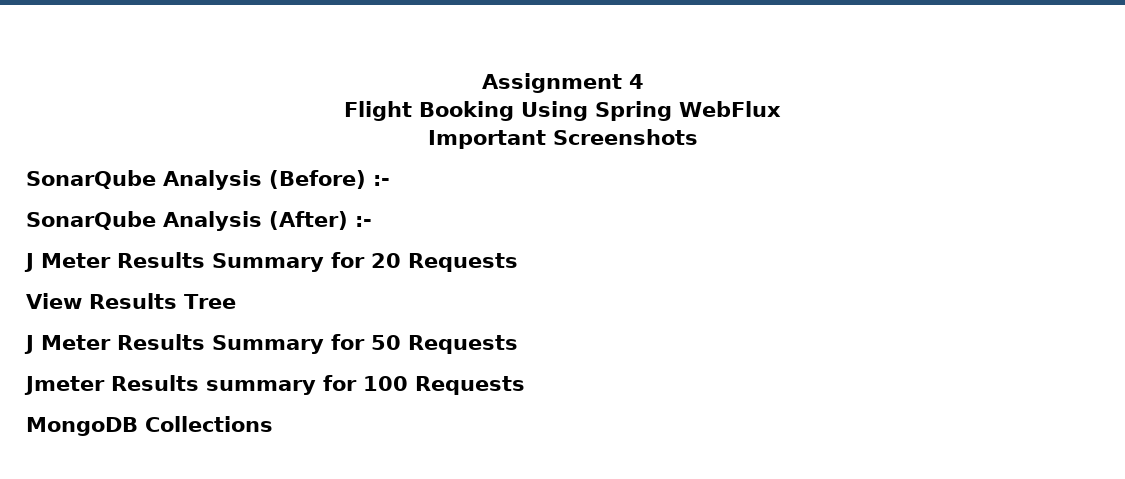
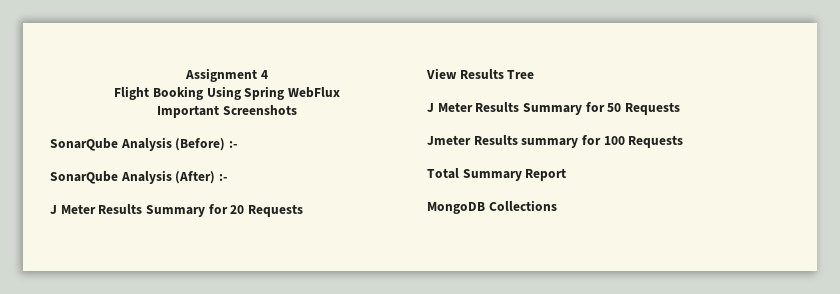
(525, 385) none -> [427,168,567,181] // Total Summary Report

